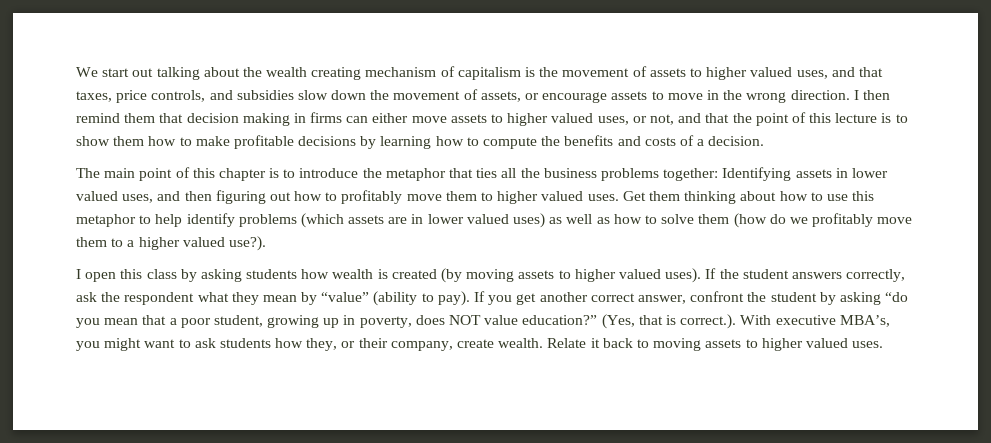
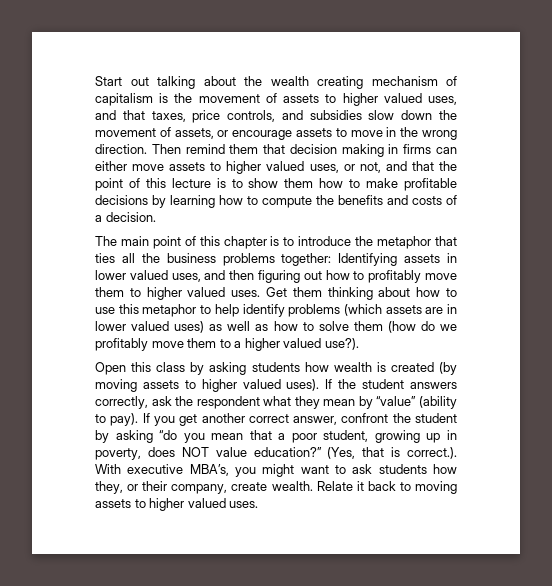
[76,67,130,77] We start -> [95,76,122,86] Start
[853,90,890,100] I then -> [151,144,181,154] Then
[76,269,117,282] I open -> [95,362,126,375] Open

